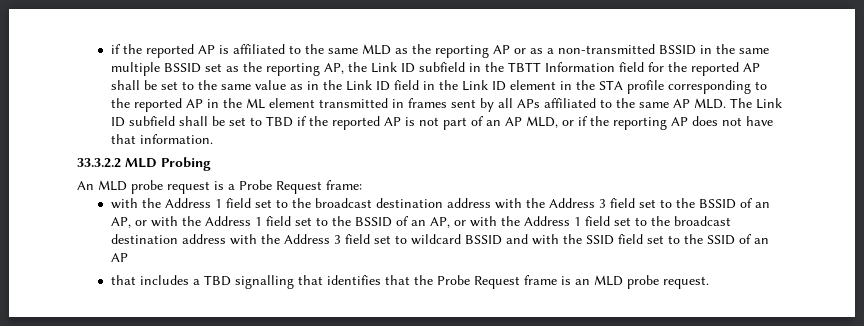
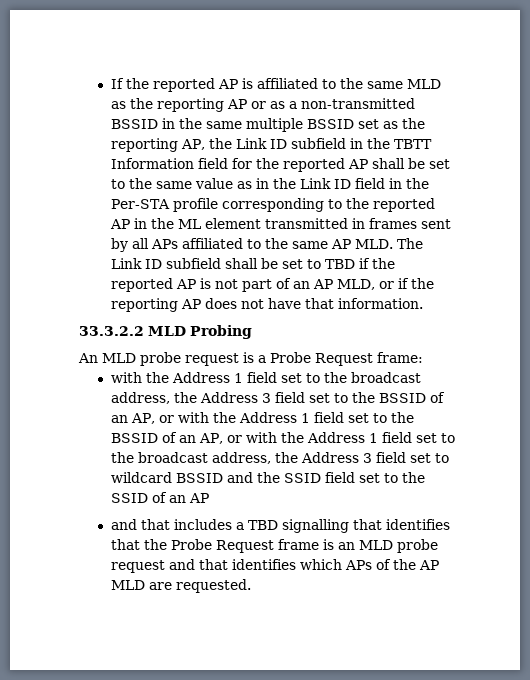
[110,44,121,54] if -> [110,78,124,89] If
[461,80,623,91] Link ID element in the STA -> [110,199,170,209] Per-STA
[375,198,522,209] destination address with -> [110,392,170,404] address,
[110,234,257,245] destination address with -> [211,452,271,464] address,
[531,234,559,245] with -> (253, 477) none
(128, 257) none -> [110,519,137,530] and
[662,276,709,289] request. -> [110,559,439,573] [110,579,251,593] request and that identifies which APs of the AP MLD are requested.

